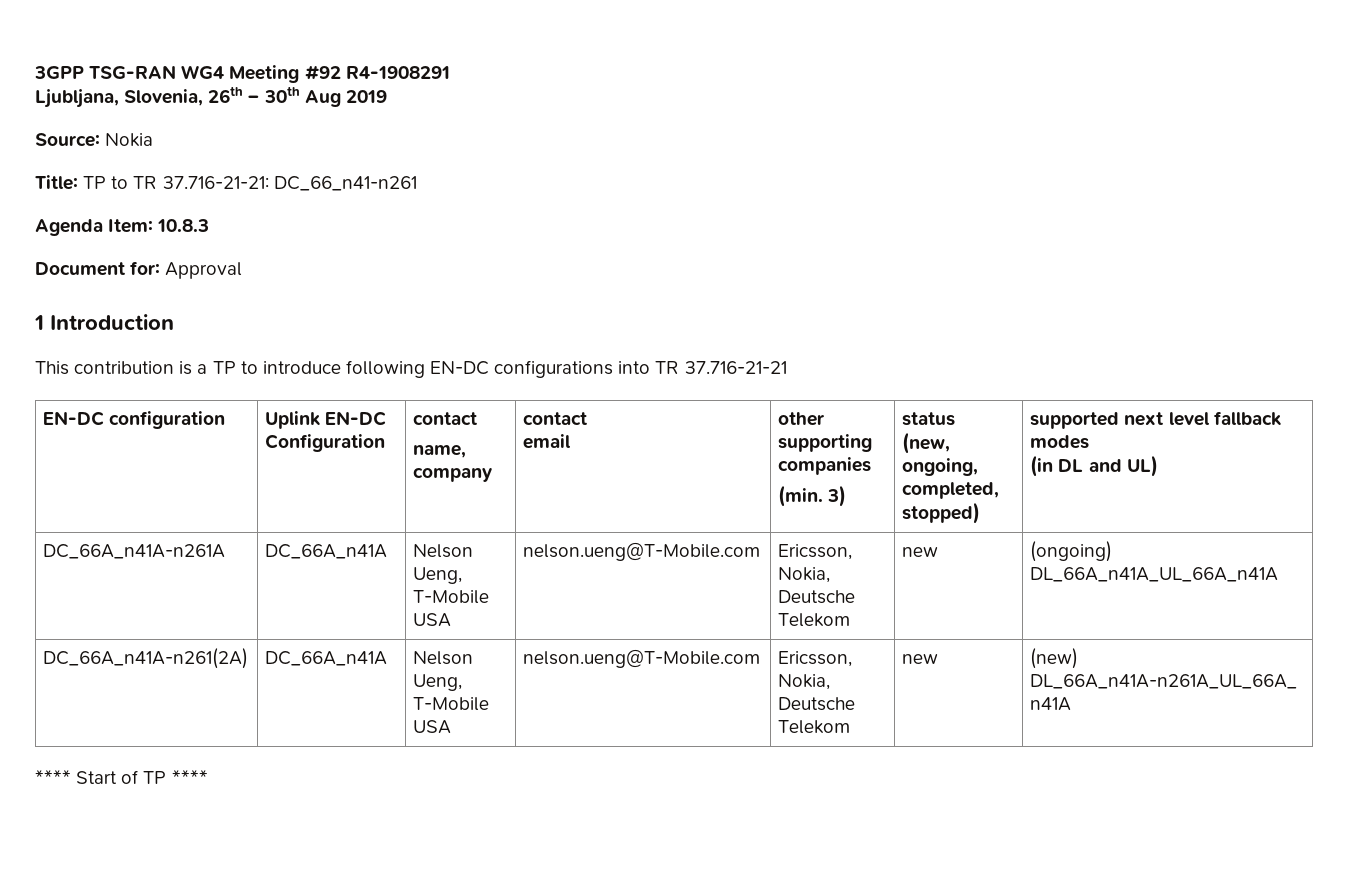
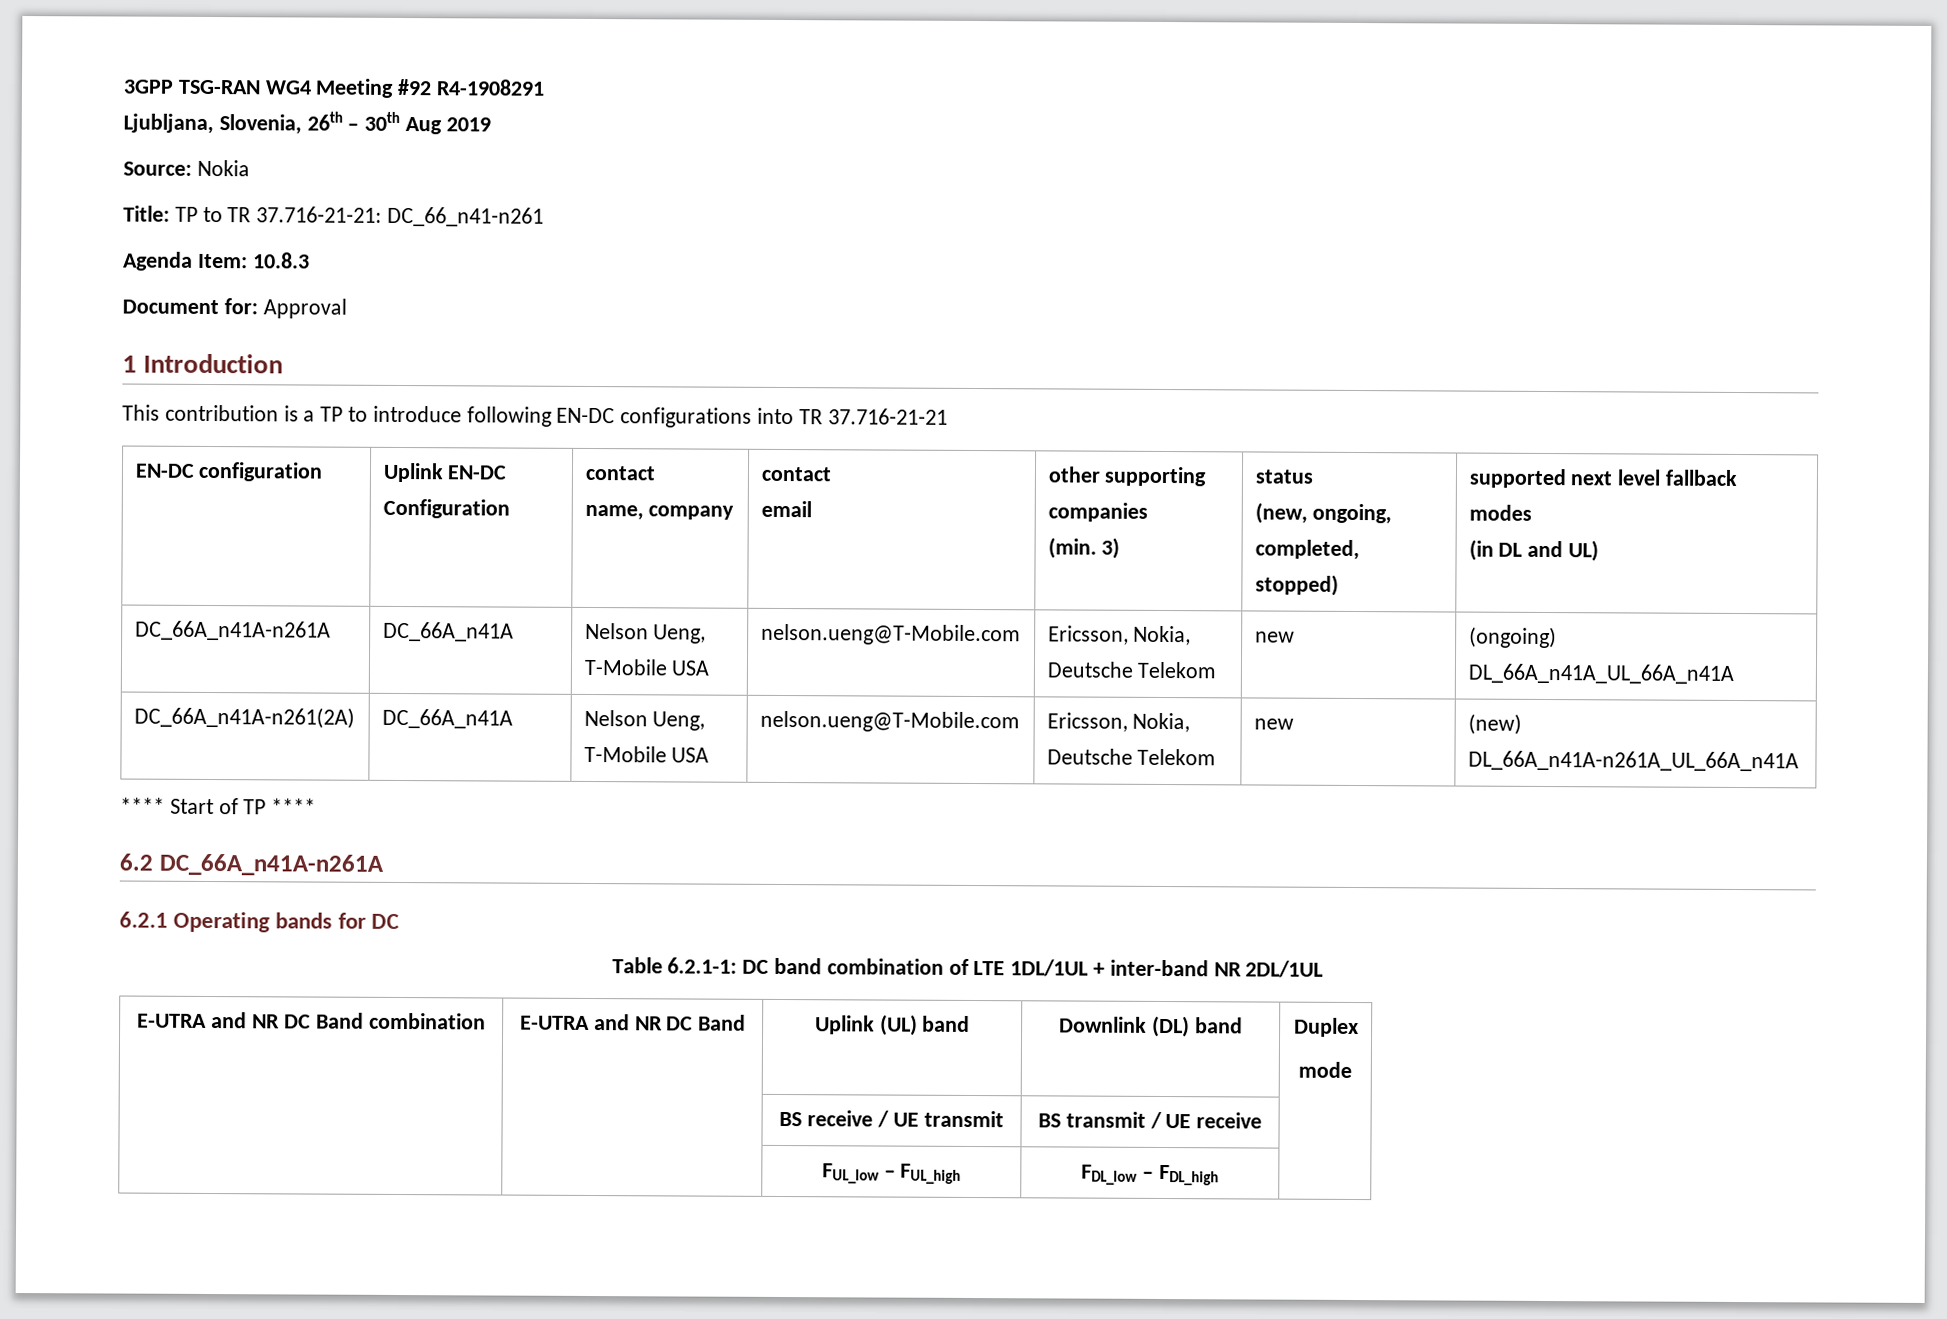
(208, 777) none -> [119,853,384,876] [119,911,399,933] [611,957,1324,978] [137,1012,486,1030] [519,1014,747,1031] [814,1014,971,1036] [1059,1015,1243,1038] [1293,1017,1359,1038] [1298,1061,1352,1078] [779,1110,1004,1128] [1037,1111,1263,1129] [821,1163,962,1184] [1081,1164,1219,1186] // 6.2 DC_66A_n41A-n261A // 6.2.1 Operating bands for DC // Table 6.2.1-1: DC band combination of LTE 1DL/1UL + inter-band NR 2DL/1UL // E-UTRA and NR DC Band combination | E-UTRA and NR DC Band | Uplink (UL) band | Downlink (DL) band | Duplex // mode // | | BS receive / UE transmit | BS transmit / UE receive | // | | FUL_low – FUL_high | FDL_low – FDL_high |

